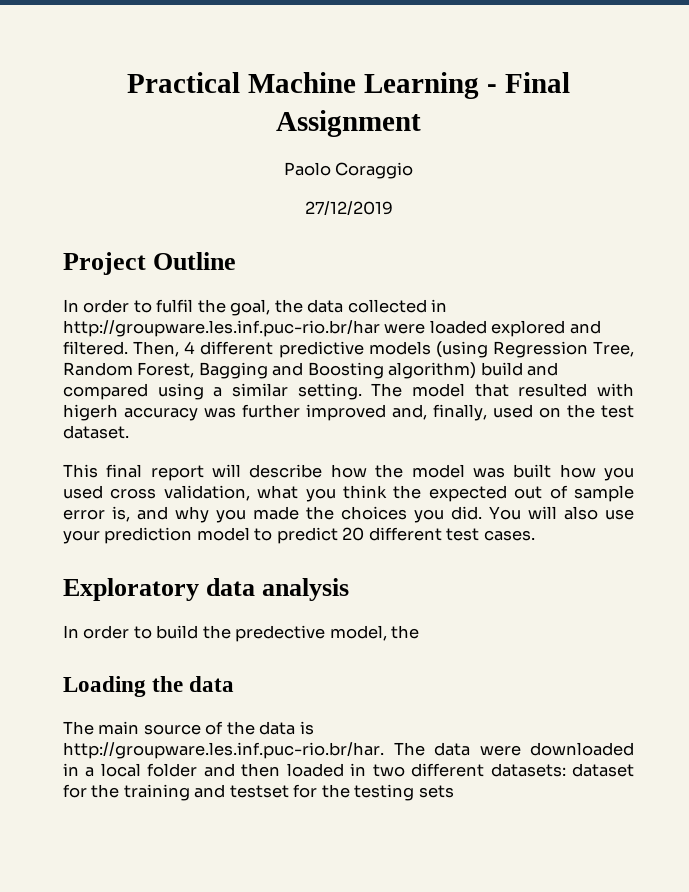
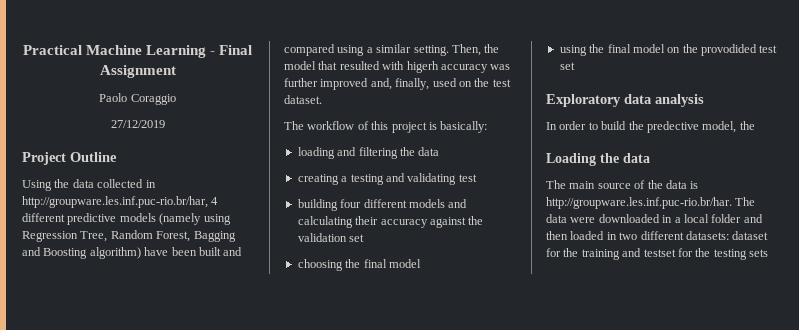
[63,299,448,316] [63,320,601,337] [63,341,180,357] In order to fulfil the goal, the data collected in http://groupware.les.inf.puc-rio.br/har were loaded explored and filtered. Then, -> [22,179,156,191] [22,196,208,208] Using the data collected in http://groupware.les.inf.puc-rio.br/har,
[435,341,488,358] (using -> [159,213,231,225] (namely using
[480,362,523,376] build -> [144,247,221,256] have been built
[371,383,403,397] The -> [451,44,500,56] Then, the
[63,464,635,481] [63,485,634,502] [63,506,634,523] [63,527,535,544] This final report will describe how the model was built how you used cross validation, what you think the expected out of sample error is, and why you made the choices you did. You will also use your prediction model to predict 20 different test cases. -> [284,121,488,133] [297,147,440,159] [297,173,477,185] [297,199,468,211] [297,216,484,228] [297,233,365,242] [297,259,421,271] [559,44,778,56] [559,62,575,70] The workflow of this project is basically: // loading and filtering the data // creating a testing and validating test // building four different models and calculating their accuracy against the validation set // choosing the final model // using the final model on the provodided test set

